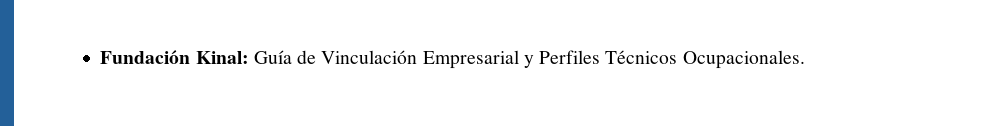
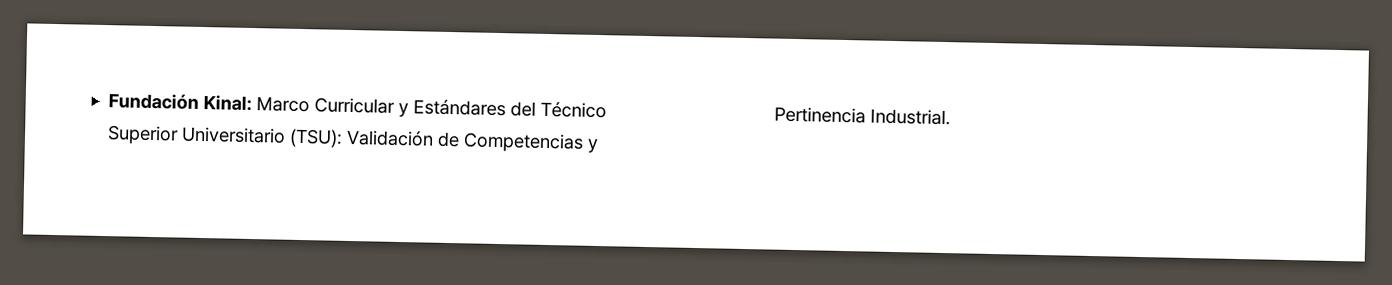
[253,50,805,69] Guía de Vinculación Empresarial y Perfiles Técnicos Ocupacionales. -> [256,96,608,119] [107,125,600,154] [774,106,952,126] Marco Curricular y Estándares del Técnico Superior Universitario (TSU): Validación de Competencias y Pertinencia Industrial.

